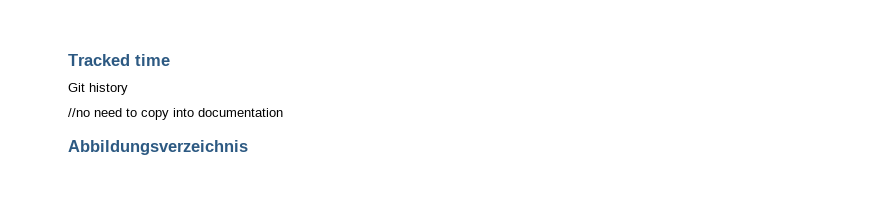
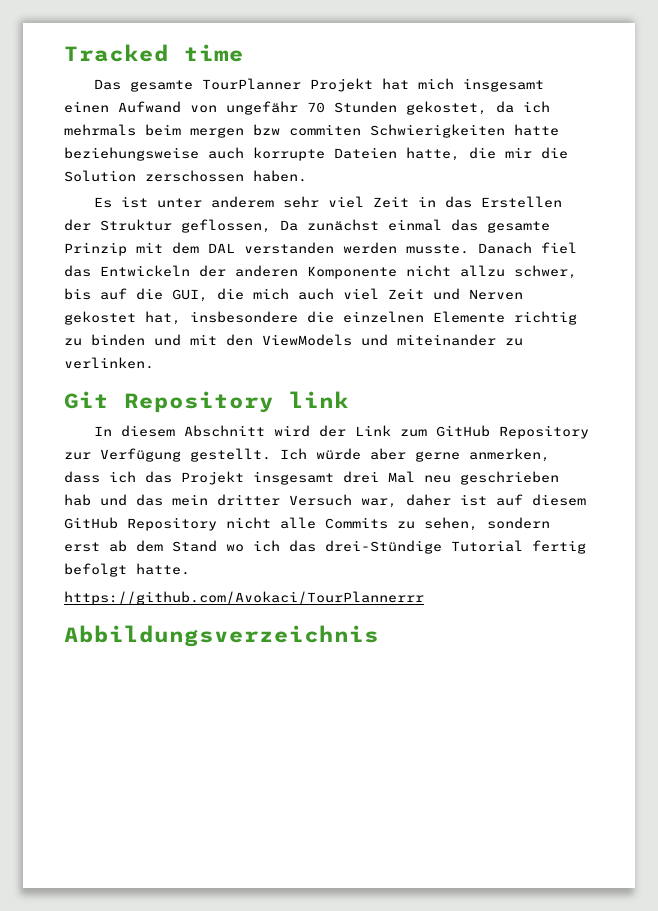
[68,83,128,95] [68,108,283,120] Git history // //no need to copy into documentation -> [93,78,544,92] [64,101,550,115] [64,124,559,138] [64,147,568,161] [64,170,307,182] [93,196,562,208] [64,219,550,233] [64,242,577,256] [64,265,577,279] [64,288,523,302] [64,311,577,325] [64,334,523,346] [64,357,154,369] [64,391,349,413] [93,425,589,439] [64,448,550,462] [64,471,559,485] [64,494,586,508] [64,517,550,531] [64,540,586,554] [64,563,190,577] [64,591,424,605] Das gesamte TourPlanner Projekt hat mich insgesamt einen Aufwand von ungefähr 70 Stunden gekostet, da ich mehrmals beim mergen bzw commiten Schwierigkeiten hatte beziehungsweise auch korrupte Dateien hatte, die mir die Solution zerschossen haben. // Es ist unter anderem sehr viel Zeit in das Erstellen der Struktur geflossen, Da zunächst einmal das gesamte Prinzip mit dem DAL verstanden werden musste. Danach fiel das Entwickeln der anderen Komponente nicht allzu schwer, bis auf die GUI, die mich auch viel Zeit und Nerven gekostet hat, insbesondere die einzelnen Elemente richtig zu binden und mit den ViewModels und miteinander zu verlinken. // Git Repository link // In diesem Abschnitt wird der Link zum GitHub Repository zur Verfügung gestellt. Ich würde aber gerne anmerken, dass ich das Projekt insgesamt drei Mal neu geschrieben hab und das mein dritter Versuch war, daher ist auf diesem GitHub Repository nicht alle Commits zu sehen, sondern erst ab dem Stand wo ich das drei-Stündige Tutorial fertig befolgt hatte. // https://github.com/Avokaci/TourPlannerrr

